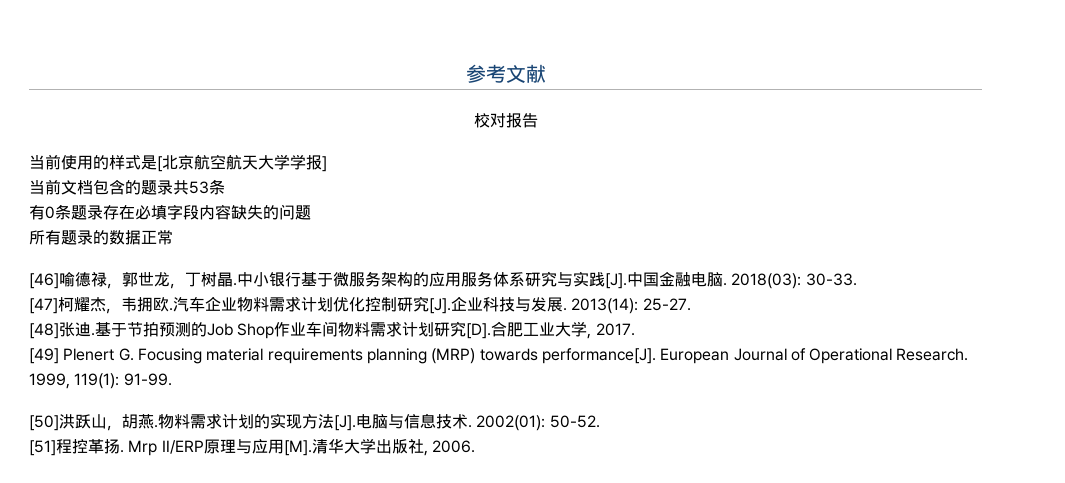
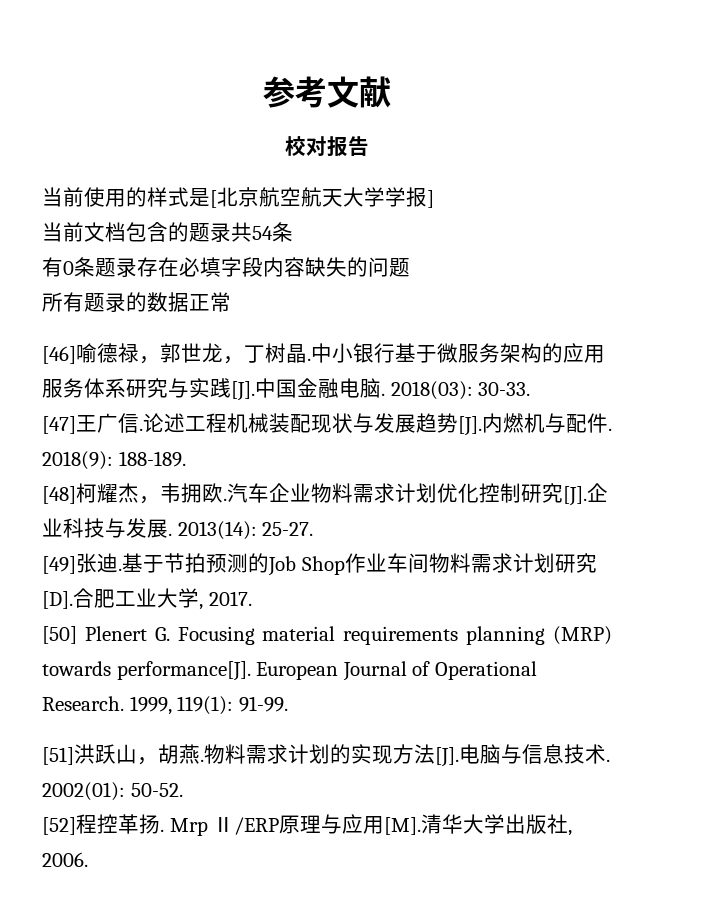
[189,181,209,194] 53 -> [252,226,273,240] 54
(58, 306) none -> [76,413,612,436] [42,451,186,470] [42,486,76,504] 王广信.论述工程机械装配现状与发展趋势[J].内燃机与配件. 2018(9): 188-189. // [48]
[29,323,59,339] [48] -> [42,556,76,574] [49]
[29,348,59,364] [49] -> [42,626,77,644] [50]
[29,415,59,431] [50] -> [42,747,74,765] [51]
[29,440,56,456] [51] -> [42,817,76,835] [52]

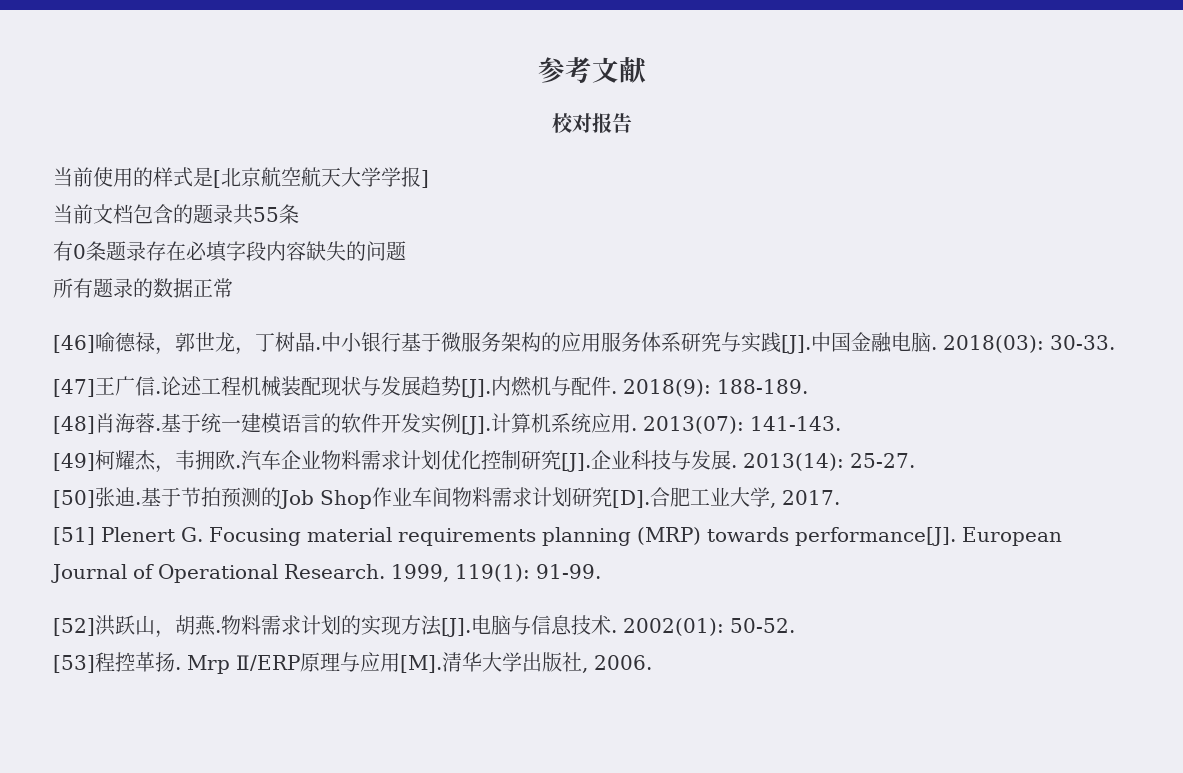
[252,226,273,240] 54 -> [253,207,279,222] 55
(76, 495) none -> [95,413,841,435] [53,453,95,471] 肖海蓉.基于统一建模语言的软件开发实例[J].计算机系统应用. 2013(07): 141-143. // [49]
[42,556,76,574] [49] -> [53,490,95,508] [50]
[42,626,77,644] [50] -> [53,527,95,545] [51]
[42,747,74,765] [51] -> [53,618,95,636] [52]
[42,817,76,835] [52] -> [53,655,95,673] [53]

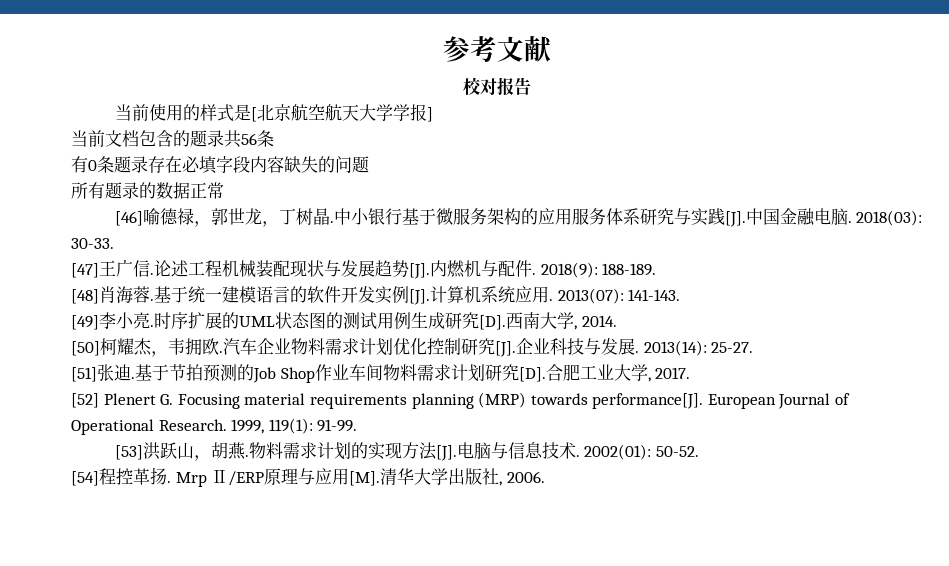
[253,207,279,222] 55 -> [241,133,257,145] 56
(95, 462) none -> [99,312,617,330] [71,341,100,356] 李小亮.时序扩展的UML状态图的测试用例生成研究[D].西南大学, 2014. // [50]
[53,490,95,508] [50] -> [71,367,97,382] [51]
[53,527,95,545] [51] -> [71,393,99,408] [52]
[53,618,95,636] [52] -> [114,445,143,460] [53]
[53,655,95,673] [53] -> [71,471,99,486] [54]

